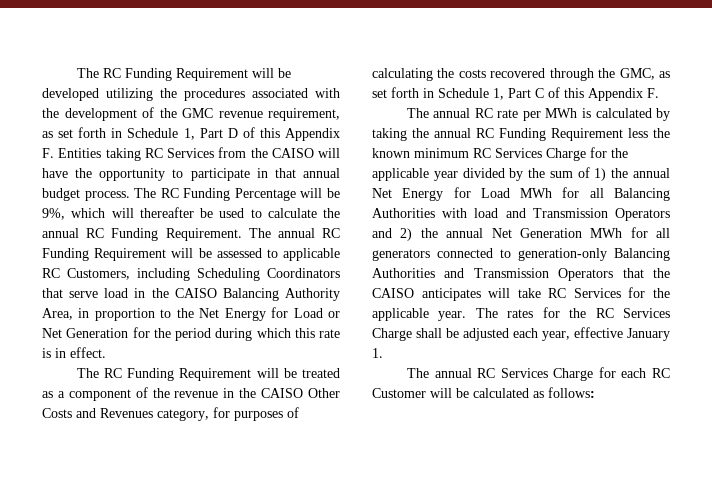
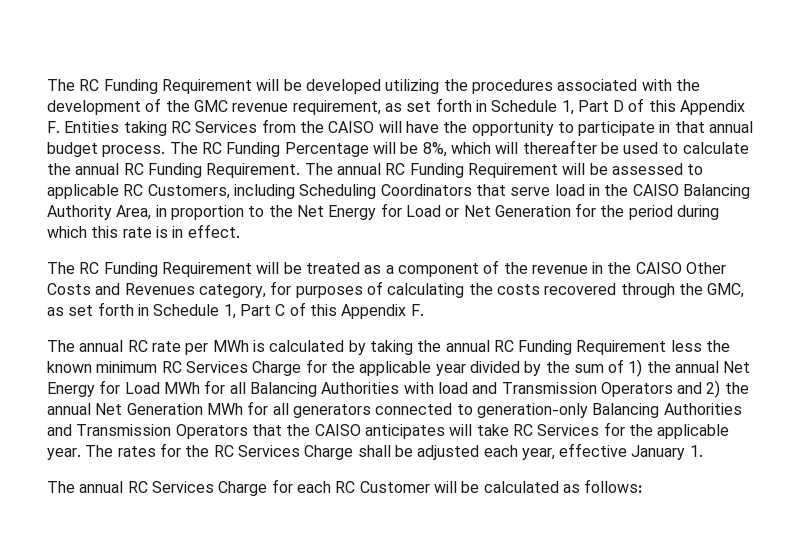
[42,208,65,220] 9%, -> [422,142,447,157] 8%,

